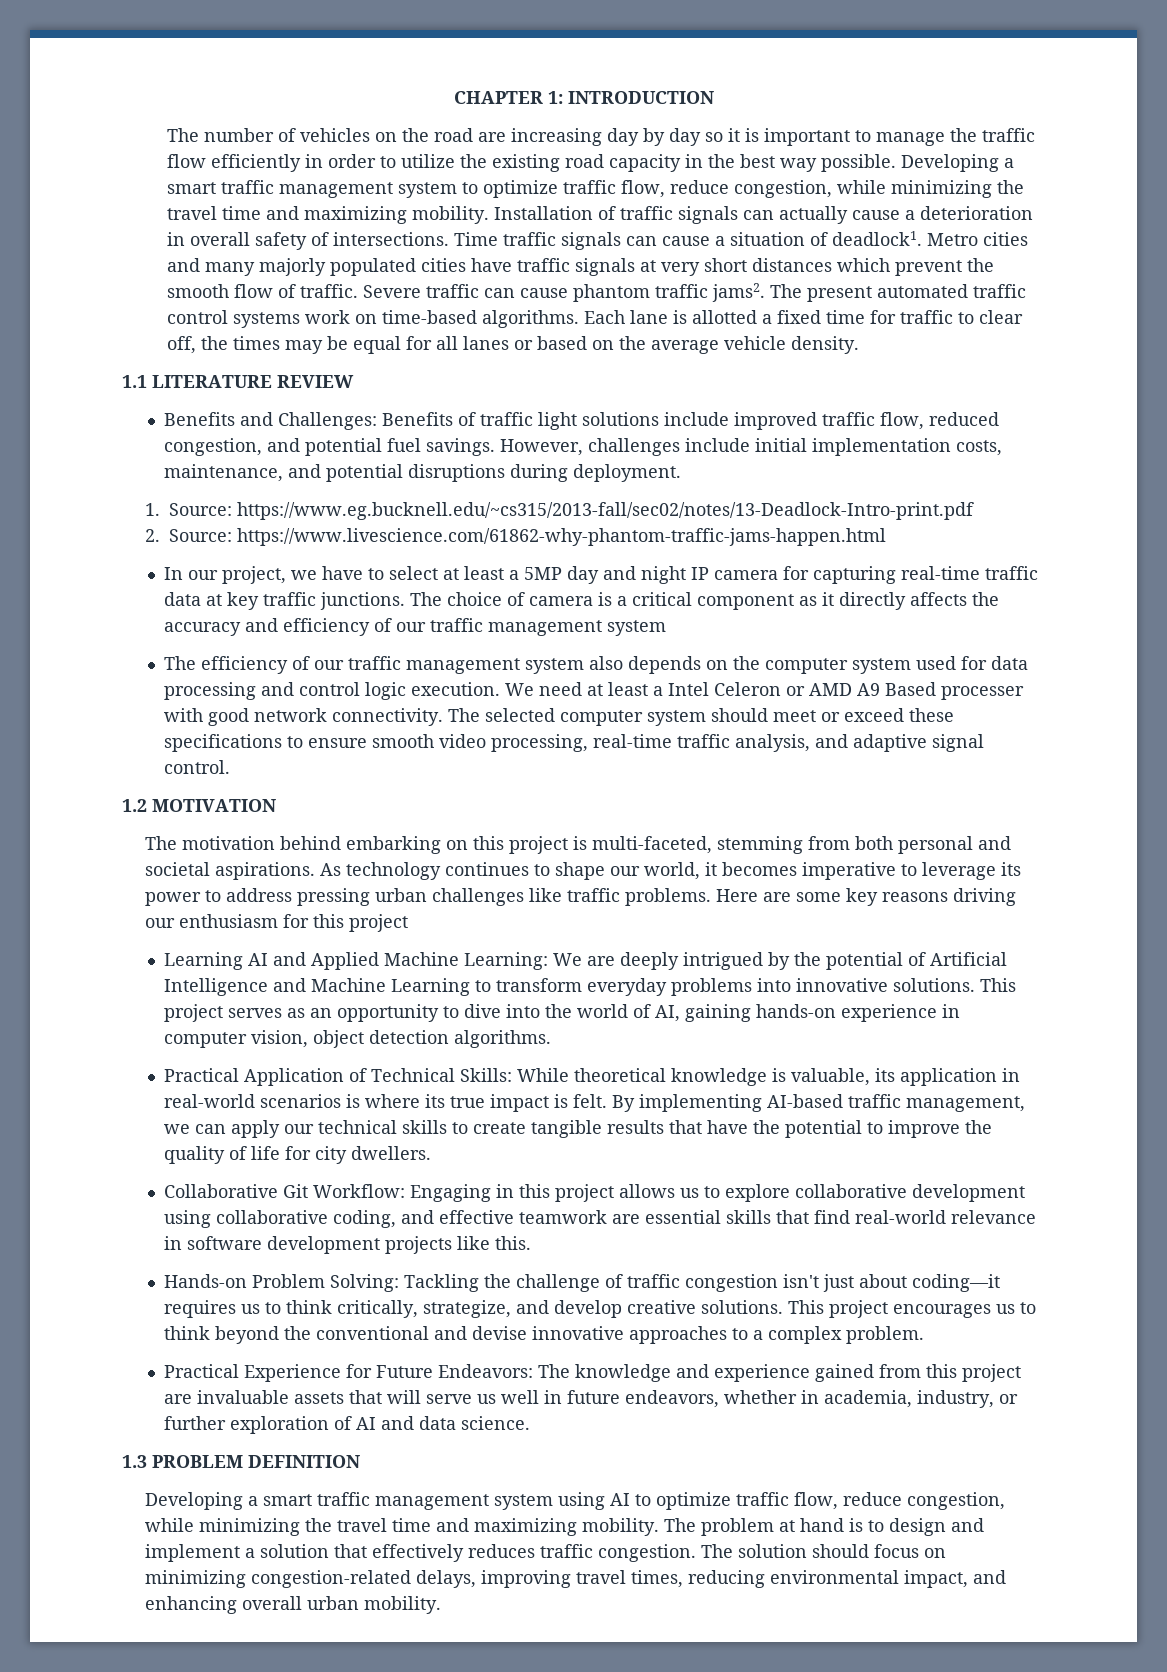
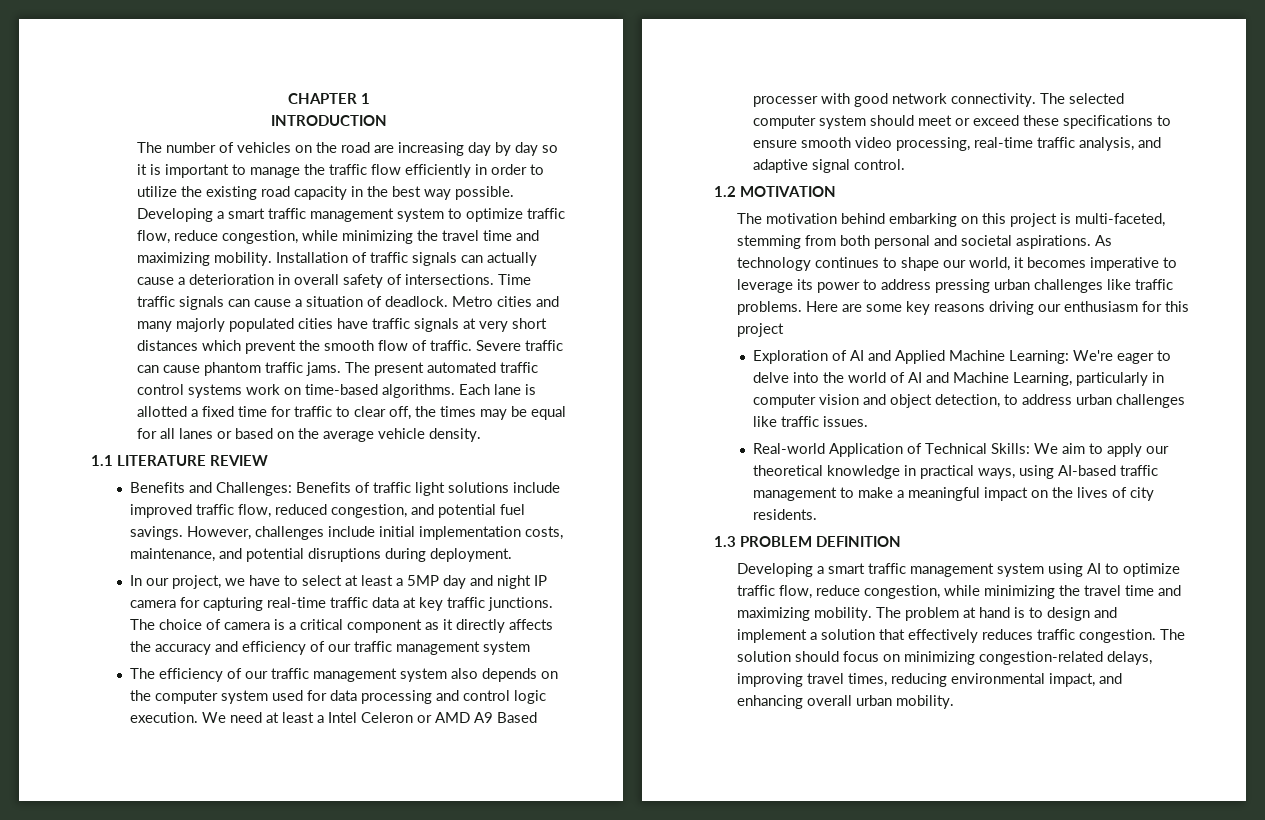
[547,91,563,104] 1: -> [361,93,370,104] 1 //
[832,231,923,246] deadlock1. -> [385,296,449,307] deadlock.
[712,283,766,302] jams2. -> [306,362,342,376] jams.
[144,502,974,520] [144,528,886,546] // 1. Source: https://www.eg.bucknell.edu/~cs315/2013-fall/sec02/notes/13-Deadlock-Intro-print.pdf // 2. Source: https://www.livescience.com/61862-why-phantom-traffic-jams-happen.html -> (513, 555) none
[164,952,244,970] Learning -> [753,350,848,364] Exploration of
[553,952,1008,970] [164,978,1017,996] [164,1004,961,1022] [164,1030,552,1048] [164,1068,1021,1086] [164,1094,1026,1112] [164,1120,993,1138] [164,1146,432,1164] [164,1184,1026,1202] [164,1210,1037,1228] [164,1236,532,1254] [164,1274,1001,1292] [164,1300,1037,1318] [164,1326,925,1344] [164,1364,1022,1382] [164,1390,1019,1408] [164,1416,531,1434] We are deeply intrigued by the potential of Artificial Intelligence and Machine Learning to transform everyday problems into innovative solutions. This project serves as an opportunity to dive into the world of AI, gaining hands-on experience in computer vision, object detection algorithms. // Practical Application of Technical Skills: While theoretical knowledge is valuable, its application in real-world scenarios is where its true impact is felt. By implementing AI-based traffic management, we can apply our technical skills to create tangible results that have the potential to improve the quality of life for city dwellers. // Collaborative Git Workflow: Engaging in this project allows us to explore collaborative development using collaborative coding, and effective teamwork are essential skills that find real-world relevance in software development projects like this. // Hands-on Problem Solving: Tackling the challenge of traffic congestion isn't just about coding—it requires us to think critically, strategize, and develop creative solutions. This project encourages us to think beyond the conventional and devise innovative approaches to a complex problem. // Practical Experience for Future Endeavors: The knowledge and experience gained from this project are invaluable assets that will serve us well in future endeavors, whether in academia, industry, or further exploration of AI and data science. -> [1073,350,1172,364] [753,372,1165,386] [753,394,1186,408] [753,416,869,427] [753,443,1170,457] [753,465,1159,479] [753,487,1155,501] [753,509,818,520] We're eager to delve into the world of AI and Machine Learning, particularly in computer vision and object detection, to address urban challenges like traffic issues. // Real-world Application of Technical Skills: We aim to apply our theoretical knowledge in practical ways, using AI-based traffic management to make a meaningful impact on the lives of city residents.

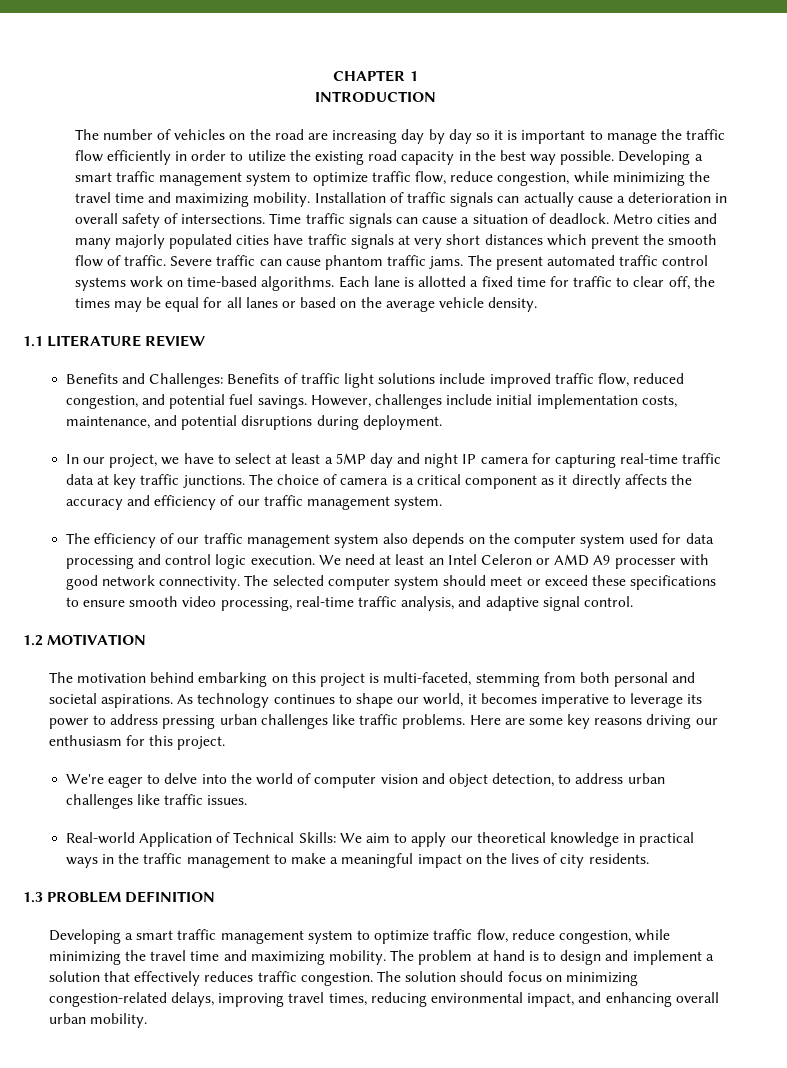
[483,641,531,655] system -> [394,496,443,510] system.
[317,715,325,723] a -> [428,558,444,565] an
[497,712,538,723] Based -> (611, 560) none
[737,323,785,337] [753,350,1070,364] project // Exploration of AI and Applied Machine Learning: -> [177,736,226,750] project. //
[908,372,1165,386] AI and Machine Learning, particularly in -> (312, 778) none
[978,465,1117,479] ways, using AI-based -> [65,853,140,868] ways in the
[1048,563,1102,577] using AI -> (353, 937) none

